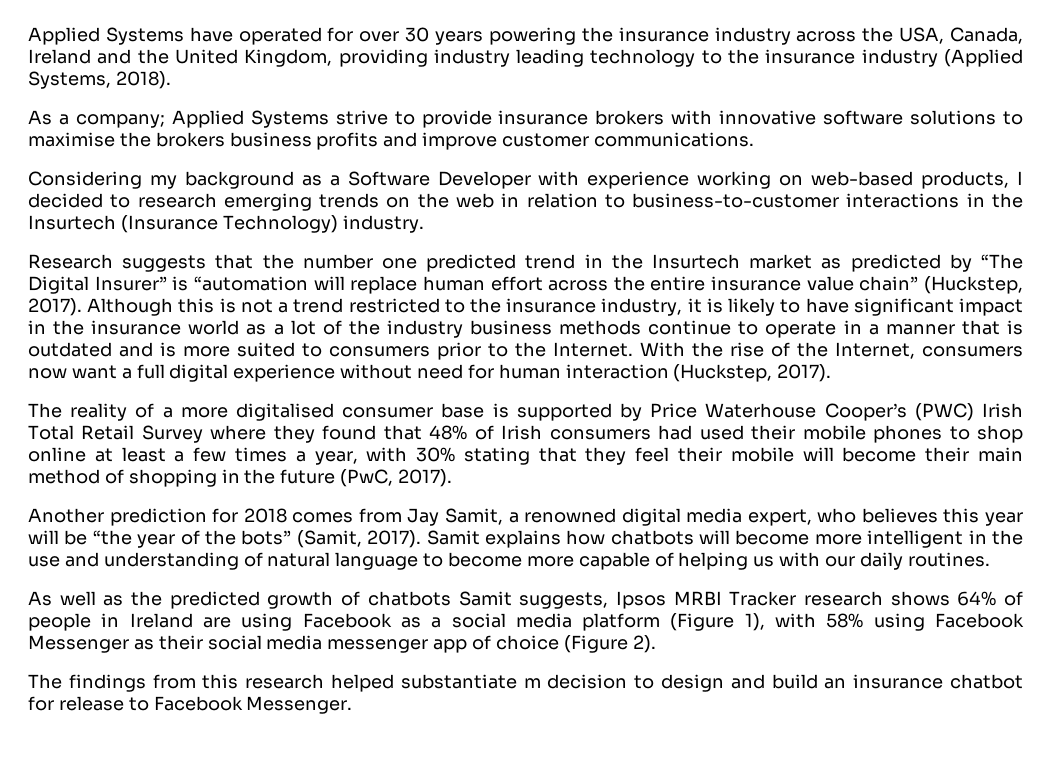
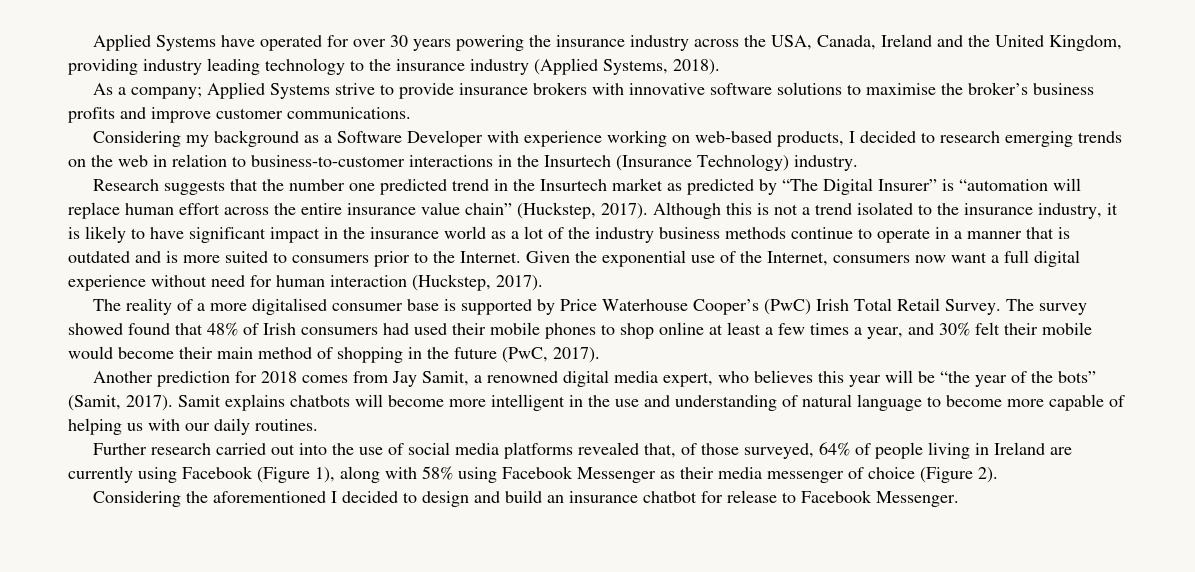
[155,132,225,147] brokers -> [967,82,1028,95] broker’s
[348,298,440,313] restricted -> [857,202,913,215] isolated
[640,342,764,357] With the rise -> [526,250,715,267] Given the exponential use
[914,403,974,421] (PWC) -> [763,299,811,315] (PwC)
[141,425,315,443] Survey where they -> [944,299,1087,315] [68,323,123,335] Survey. The survey showed
[366,447,834,465] with 30% stating that they feel their mobile will -> [908,322,1092,336] [68,346,113,359] and 30% felt their mobile would
[566,530,606,545] how -> (285, 402) none
[28,591,950,609] As well as the predicted growth of chatbots Samit suggests, Ipsos MRBI Tracker research shows -> [92,442,814,459] Further research carried out into the use of social media platforms revealed that, of those surveyed,
(91, 622) none -> [927,442,970,459] living
[241,613,661,631] using Facebook as a social media platform -> [68,466,253,483] currently using Facebook
(765, 622) none -> [340,466,380,483] along
[207,635,262,650] social -> (714, 473) none
[433,639,468,653] app -> (844, 477) none
[28,674,628,692] The findings from this research helped substantiate m decision -> [92,491,398,507] Considering the aforementioned I decided

